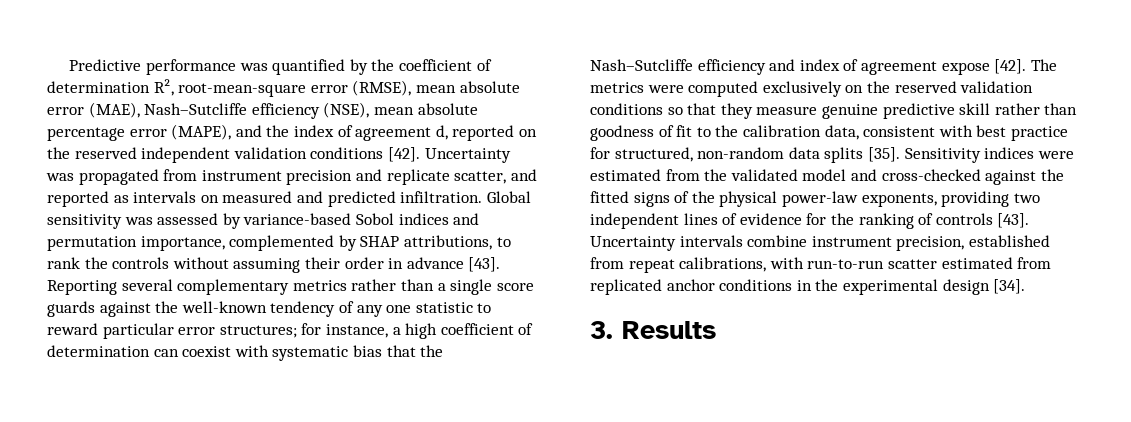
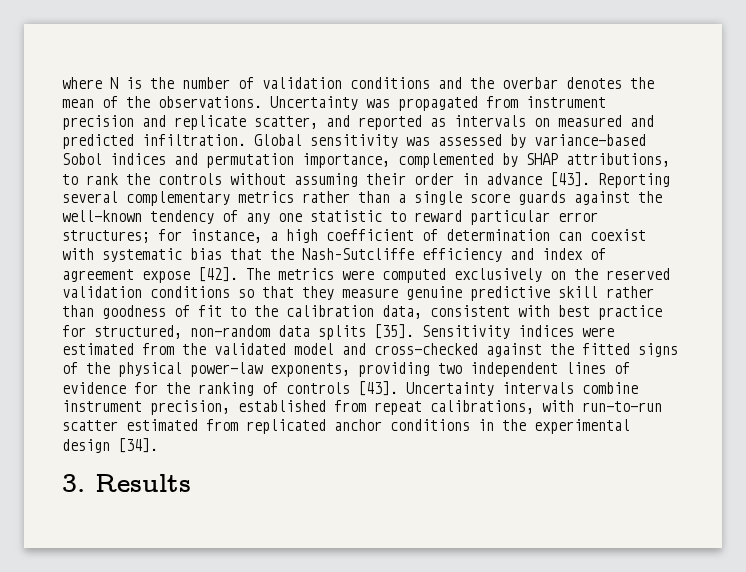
[69,59,492,75] [47,79,520,97] [47,102,478,119] [47,124,537,141] [47,147,420,163] Predictive performance was quantified by the coefficient of determination R², root-mean-square error (RMSE), mean absolute error (MAE), Nash–Sutcliffe efficiency (NSE), mean absolute percentage error (MAPE), and the index of agreement d, reported on the reserved independent validation conditions [42]. -> [62,77,654,89] [62,96,262,108] where N is the number of validation conditions and the overbar denotes the mean of the observations.

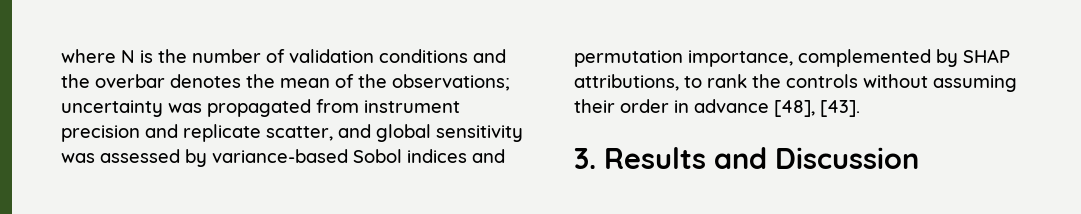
[158,96,358,110] observations. Uncertainty -> [392,74,510,91] [61,100,163,117] observations; uncertainty
[358,115,654,130] [62,134,302,149] reported as intervals on measured and predicted infiltration. Global -> [376,124,431,142] global
[550,172,670,188] [62,191,662,206] [62,210,598,225] [62,229,646,243] [62,248,606,262] [62,267,670,283] [62,286,654,301] [62,305,662,320] [62,324,614,340] [62,343,678,357] [62,362,630,377] [62,381,638,396] [62,400,662,415] [62,419,630,434] [62,438,158,453] [43]. Reporting several complementary metrics rather than a single score guards against the well-known tendency of any one statistic to reward particular error structures; for instance, a high coefficient of determination can coexist with systematic bias that the Nash–Sutcliffe efficiency and index of agreement expose [42]. The metrics were computed exclusively on the reserved validation conditions so that they measure genuine predictive skill rather than goodness of fit to the calibration data, consistent with best practice for structured, non-random data splits [35]. Sensitivity indices were estimated from the validated model and cross-checked against the fitted signs of the physical power-law exponents, providing two independent lines of evidence for the ranking of controls [43]. Uncertainty intervals combine instrument precision, established from repeat calibrations, with run-to-run scatter estimated from replicated anchor conditions in the experimental design [34]. -> [774,100,860,117] [48], [43].
(191, 483) none -> [714,147,919,169] and Discussion

